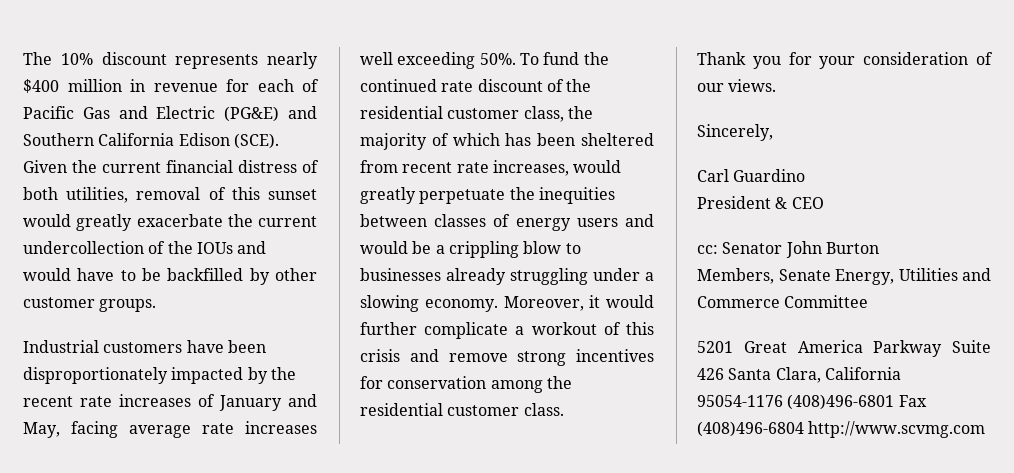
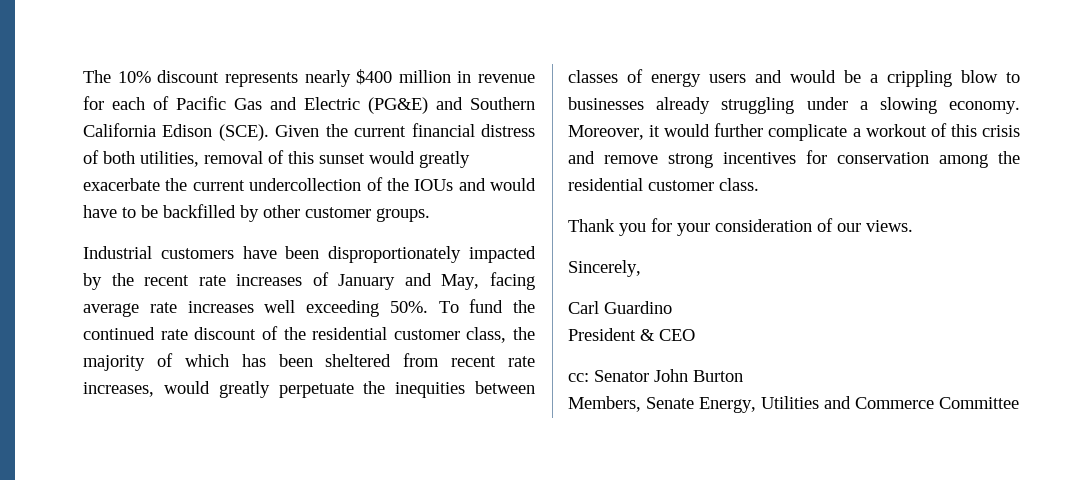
[697,340,991,357] [697,367,901,383] [697,394,927,410] [697,421,986,438] // 5201 Great America Parkway Suite 426 Santa Clara, California 95054-1176 (408)496-6801 Fax (408)496-6804 http://www.scvmg.com -> (1019, 403) none

